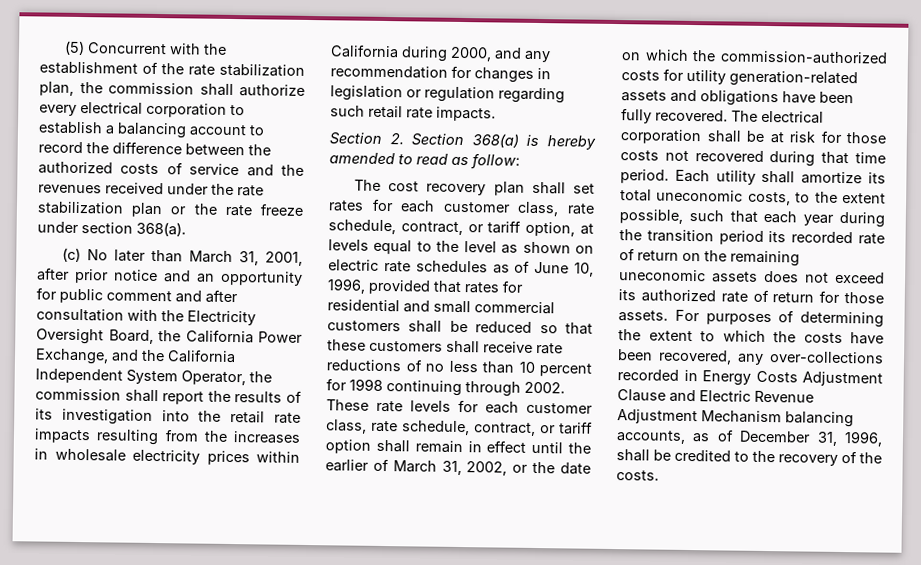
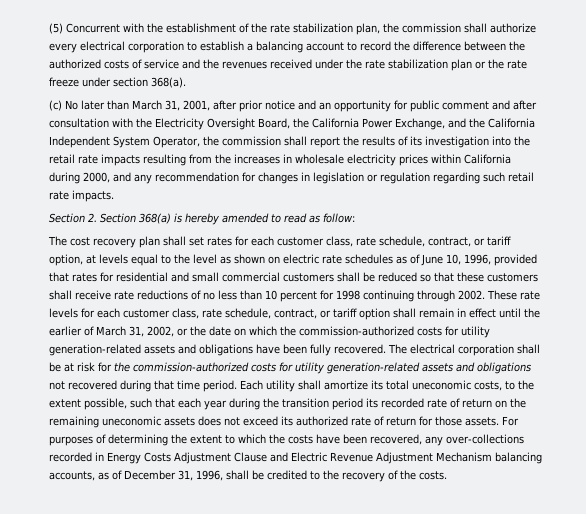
[846,132,886,144] [620,150,659,161] those costs -> [114,362,531,374] the commission-authorized costs for utility generation-related assets and obligations

